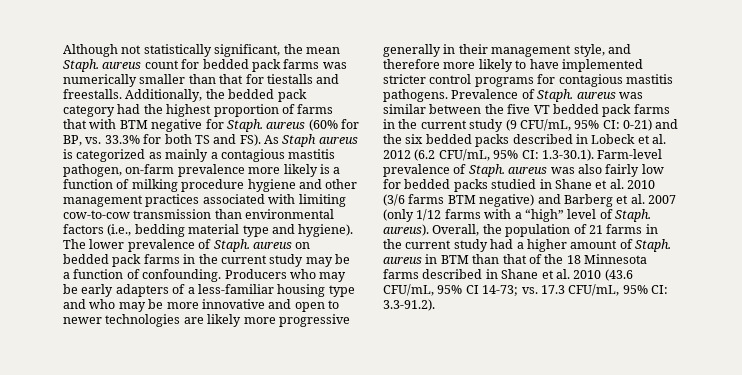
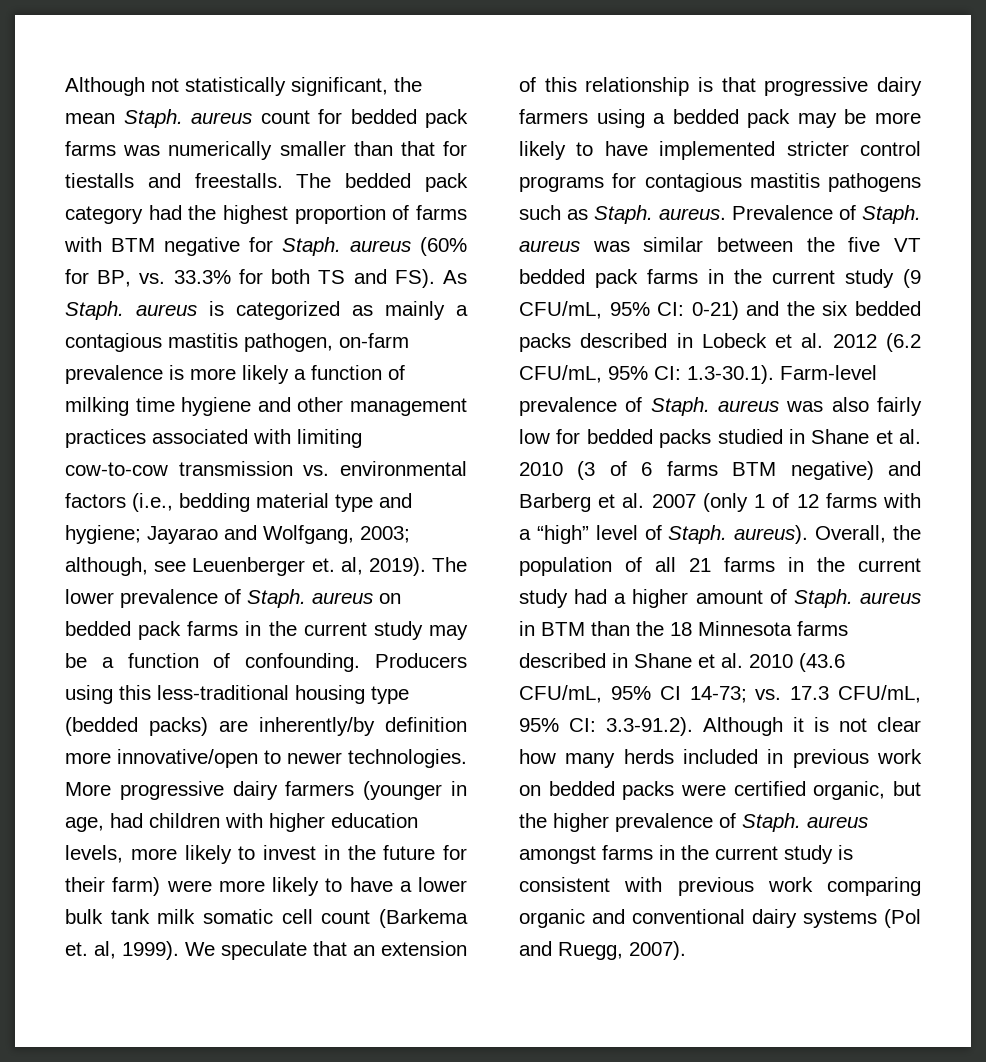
[125,89,225,102] Additionally, the -> [296,173,332,188] The
[63,119,87,129] that -> (467, 212) none
[282,134,317,147] Staph -> [65,301,124,320] Staph.
[248,164,330,177] more likely is -> [169,365,289,384] is more likely
[181,179,245,192] procedure -> [135,397,175,412] time
[214,209,242,219] than -> [303,465,330,476] vs.
[298,224,354,237] hygiene). -> [65,525,410,544] [65,557,426,576] hygiene; Jayarao and Wolfgang, 2003; although, see Leuenberger et. al, 2019).
[289,269,347,282] [63,284,355,297] [63,299,339,312] [63,314,350,327] [383,44,631,57] [383,59,440,69] who may be early adapters of a less-familiar housing type and who may be more innovative and open to newer technologies are likely more progressive generally in their management style, and therefore -> [65,685,409,704] [65,717,467,736] [65,749,467,768] [65,781,468,800] [65,813,418,832] [65,845,467,864] [65,877,467,896] [65,909,468,928] [65,941,467,960] [519,77,922,96] [519,109,867,128] using this less-traditional housing type (bedded packs) are inherently/by definition more innovative/open to newer technologies. More progressive dairy farmers (younger in age, had children with higher education levels, more likely to invest in the future for their farm) were more likely to have a lower bulk tank milk somatic cell count (Barkema et. al, 1999). We speculate that an extension of this relationship is that progressive dairy farmers using a bedded pack may be
[383,89,448,102] pathogens. -> [828,173,921,192] [519,205,726,224] pathogens such as Staph. aureus.
[383,194,405,206] (3/6 -> [577,461,653,480] (3 of 6
[416,209,442,221] 1/12 -> [754,493,819,508] 1 of 12
(587, 229) none -> [655,557,676,572] all
[502,254,542,264] that of -> (630, 628) none
(435, 305) none -> [703,717,921,736] [519,749,922,768] [519,781,921,800] [519,813,868,832] [519,845,853,864] [519,877,921,896] [519,909,921,928] [519,941,686,960] Although it is not clear how many herds included in previous work on bedded packs were certified organic, but the higher prevalence of Staph. aureus amongst farms in the current study is consistent with previous work comparing organic and conventional dairy systems (Pol and Ruegg, 2007).

